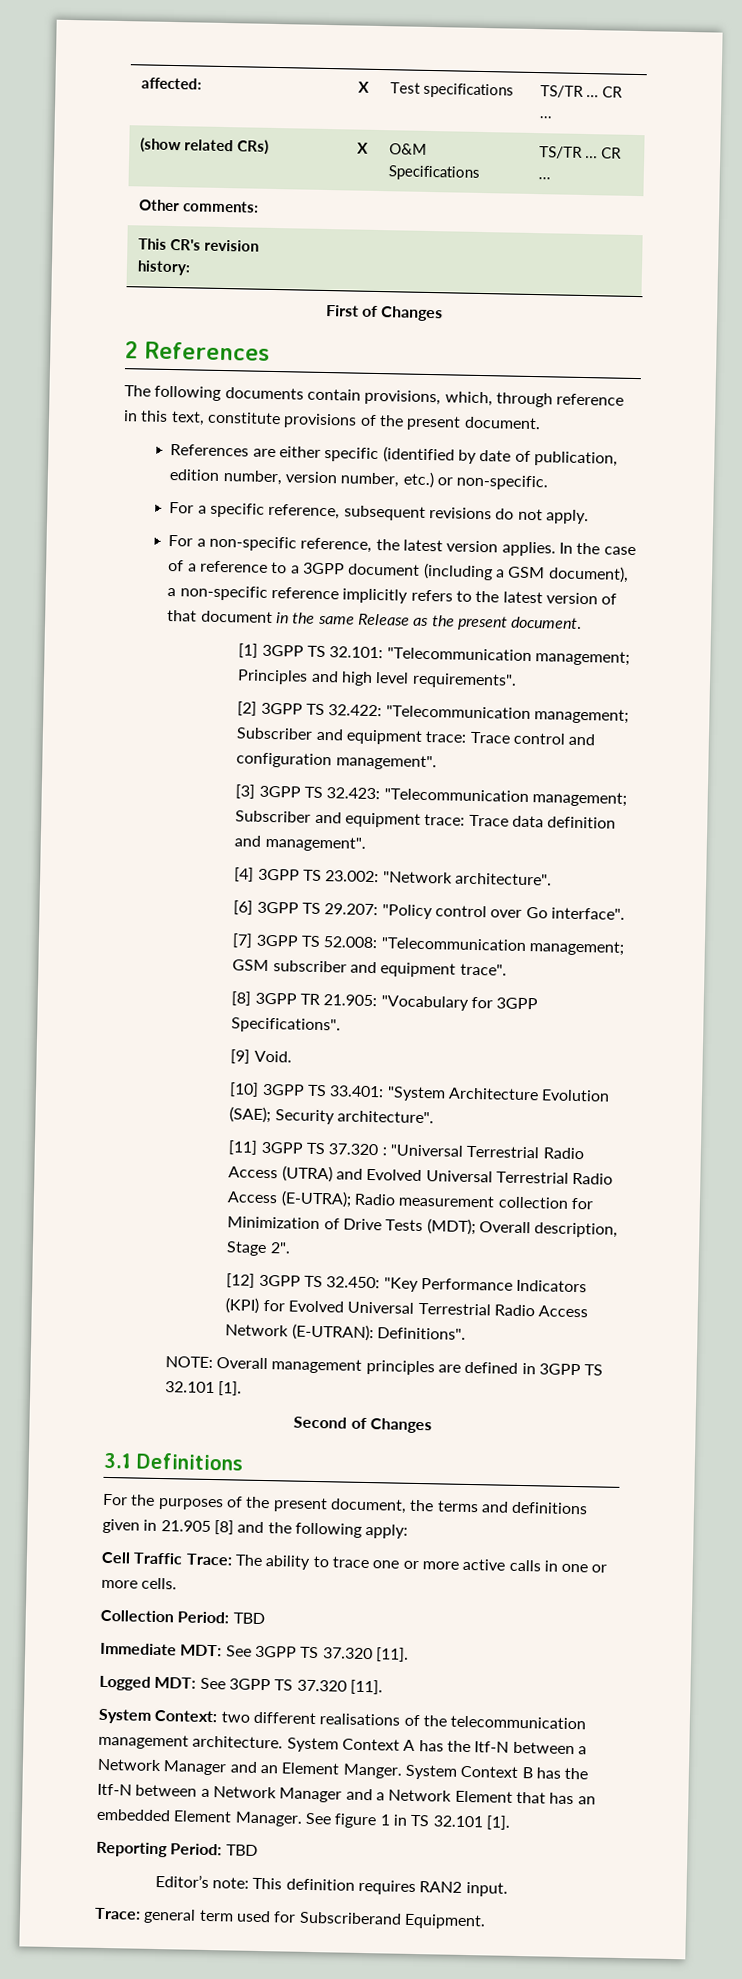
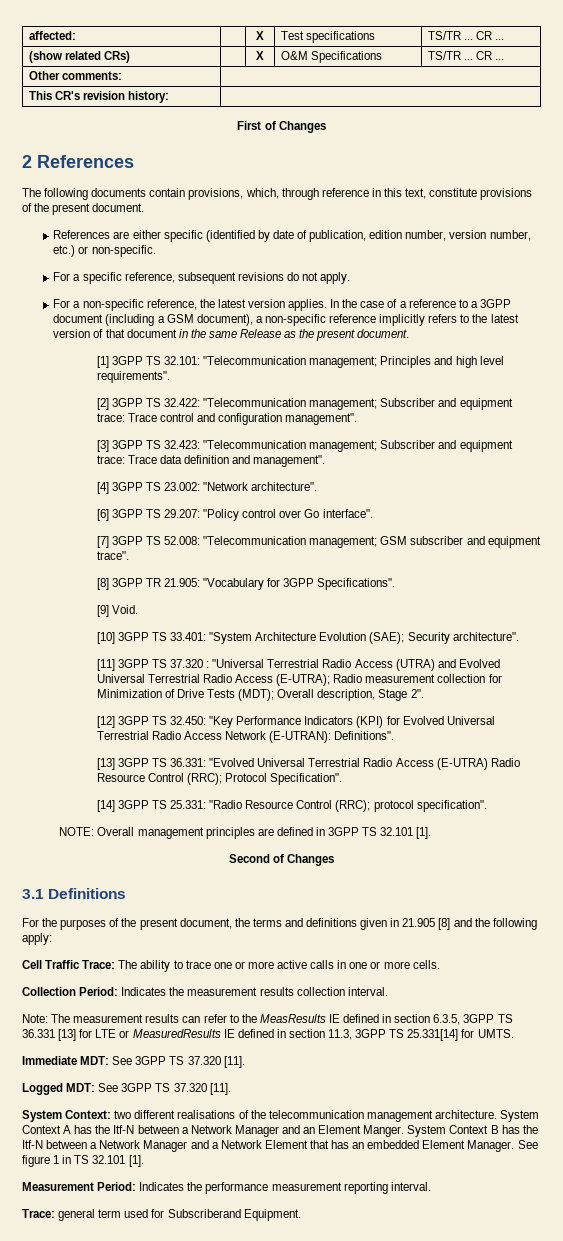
(467, 1333) none -> [96,758,520,770] [96,773,343,785] [96,800,487,812] // [13] 3GPP TS 36.331: "Evolved Universal Terrestrial Radio Access (E-UTRA) Radio Resource Control (RRC); Protocol Specification". // [14] 3GPP TS 25.331: "Radio Resource Control (RRC); protocol specification".
[232,1612,265,1625] TBD -> [121,987,388,996] [22,1014,513,1025] [22,1029,514,1041] Indicates the measurement results collection interval. // Note: The measurement results can refer to the MeasResults IE defined in section 6.3.5, 3GPP TS 36.331 [13] for LTE or MeasuredResults IE defined in section 11.3, 3GPP TS 25.331[14] for UMTS.
[96,1841,258,1858] [154,1873,508,1897] Reporting Period: TBD // Editor’s note: This definition requires RAN2 input. -> [22,1182,431,1194] Measurement Period: Indicates the performance measurement reporting interval.

